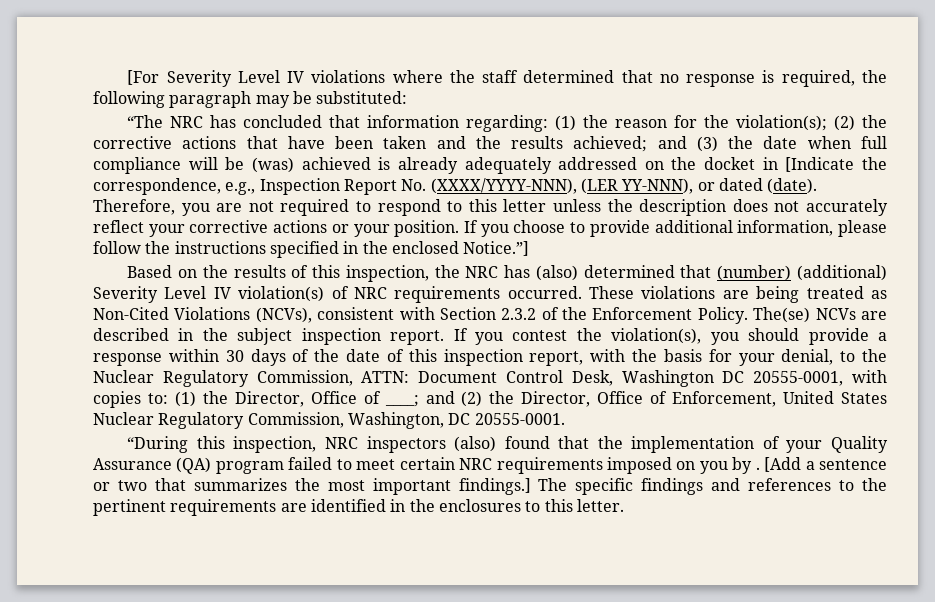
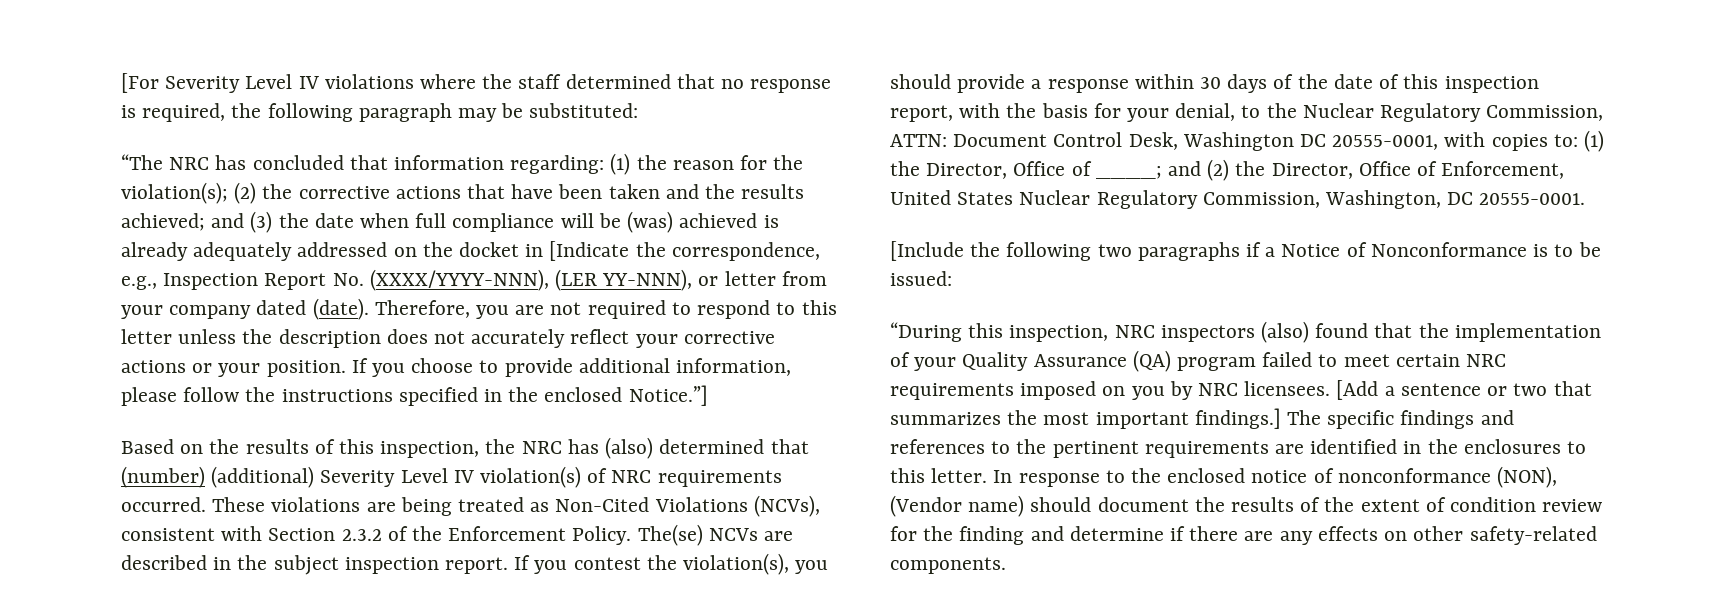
(715, 186) none -> [724,271,827,286] [121,305,252,319] letter from your company
(565, 419) none -> [890,241,1601,261] [890,271,952,286] // [Include the following two paragraphs if a Notice of Nonconformance is to be issued:
[755,467,760,470] . -> [1198,381,1331,396] NRC licensees.
(624, 505) none -> [993,466,1558,488] [890,495,1603,517] [890,526,1597,545] [890,557,1006,574] In response to the enclosed notice of nonconformance (NON), (Vendor name) should document the results of the extent of condition review for the finding and determine if there are any effects on other safety-related components.

